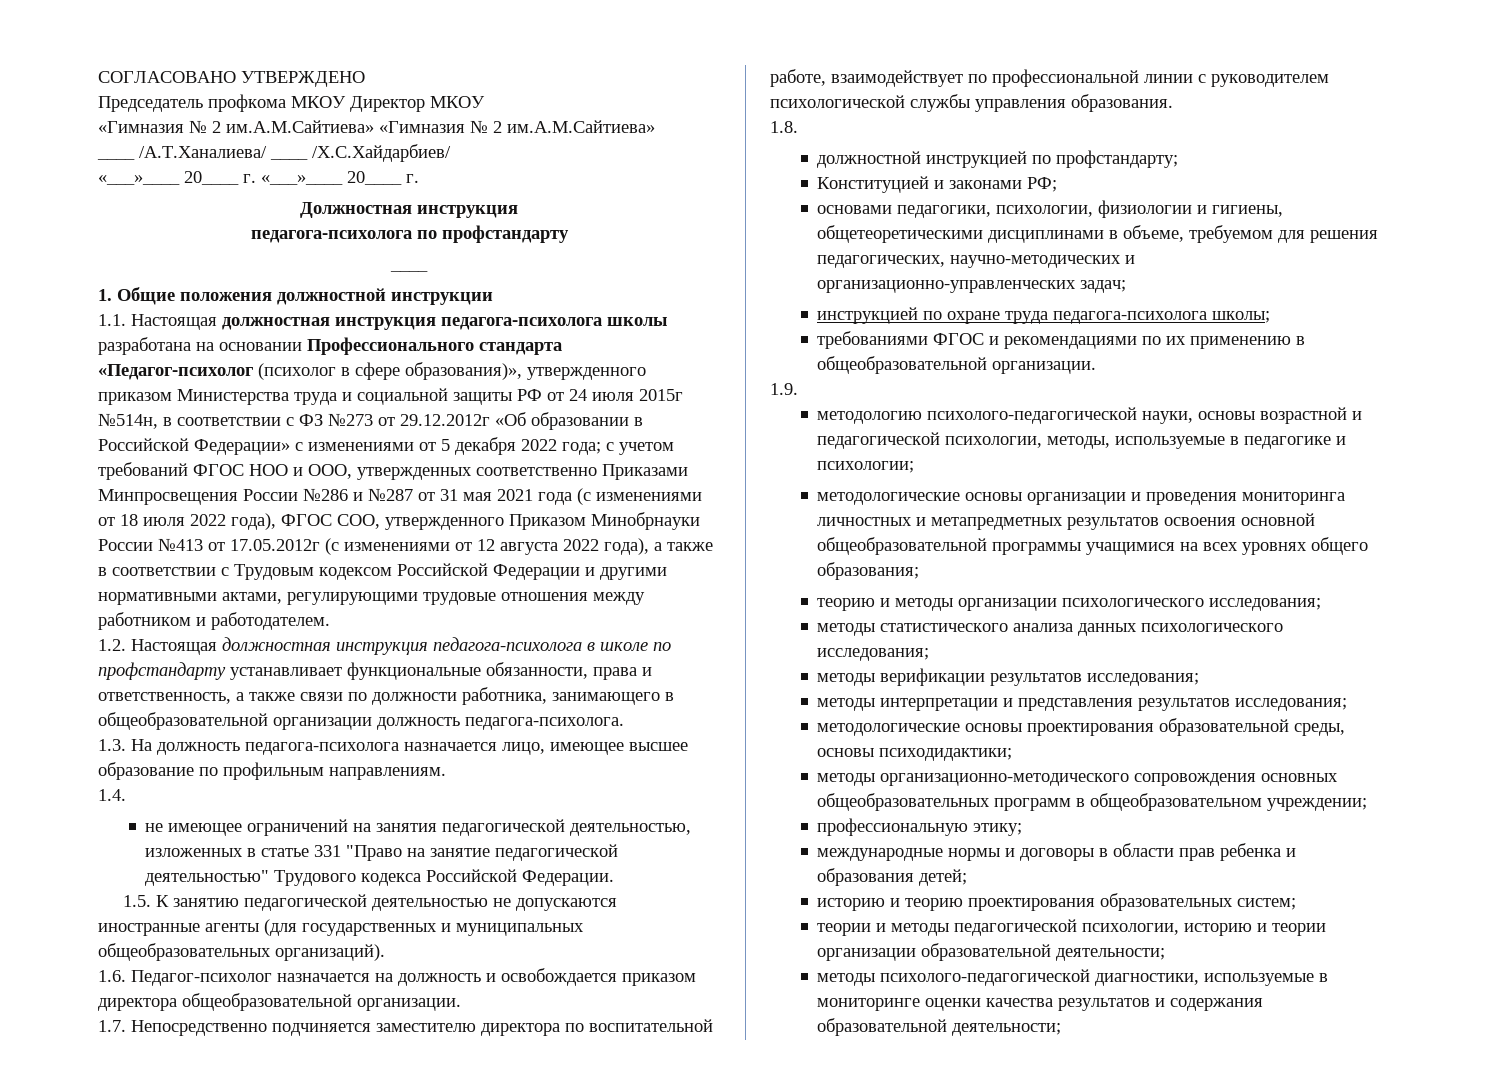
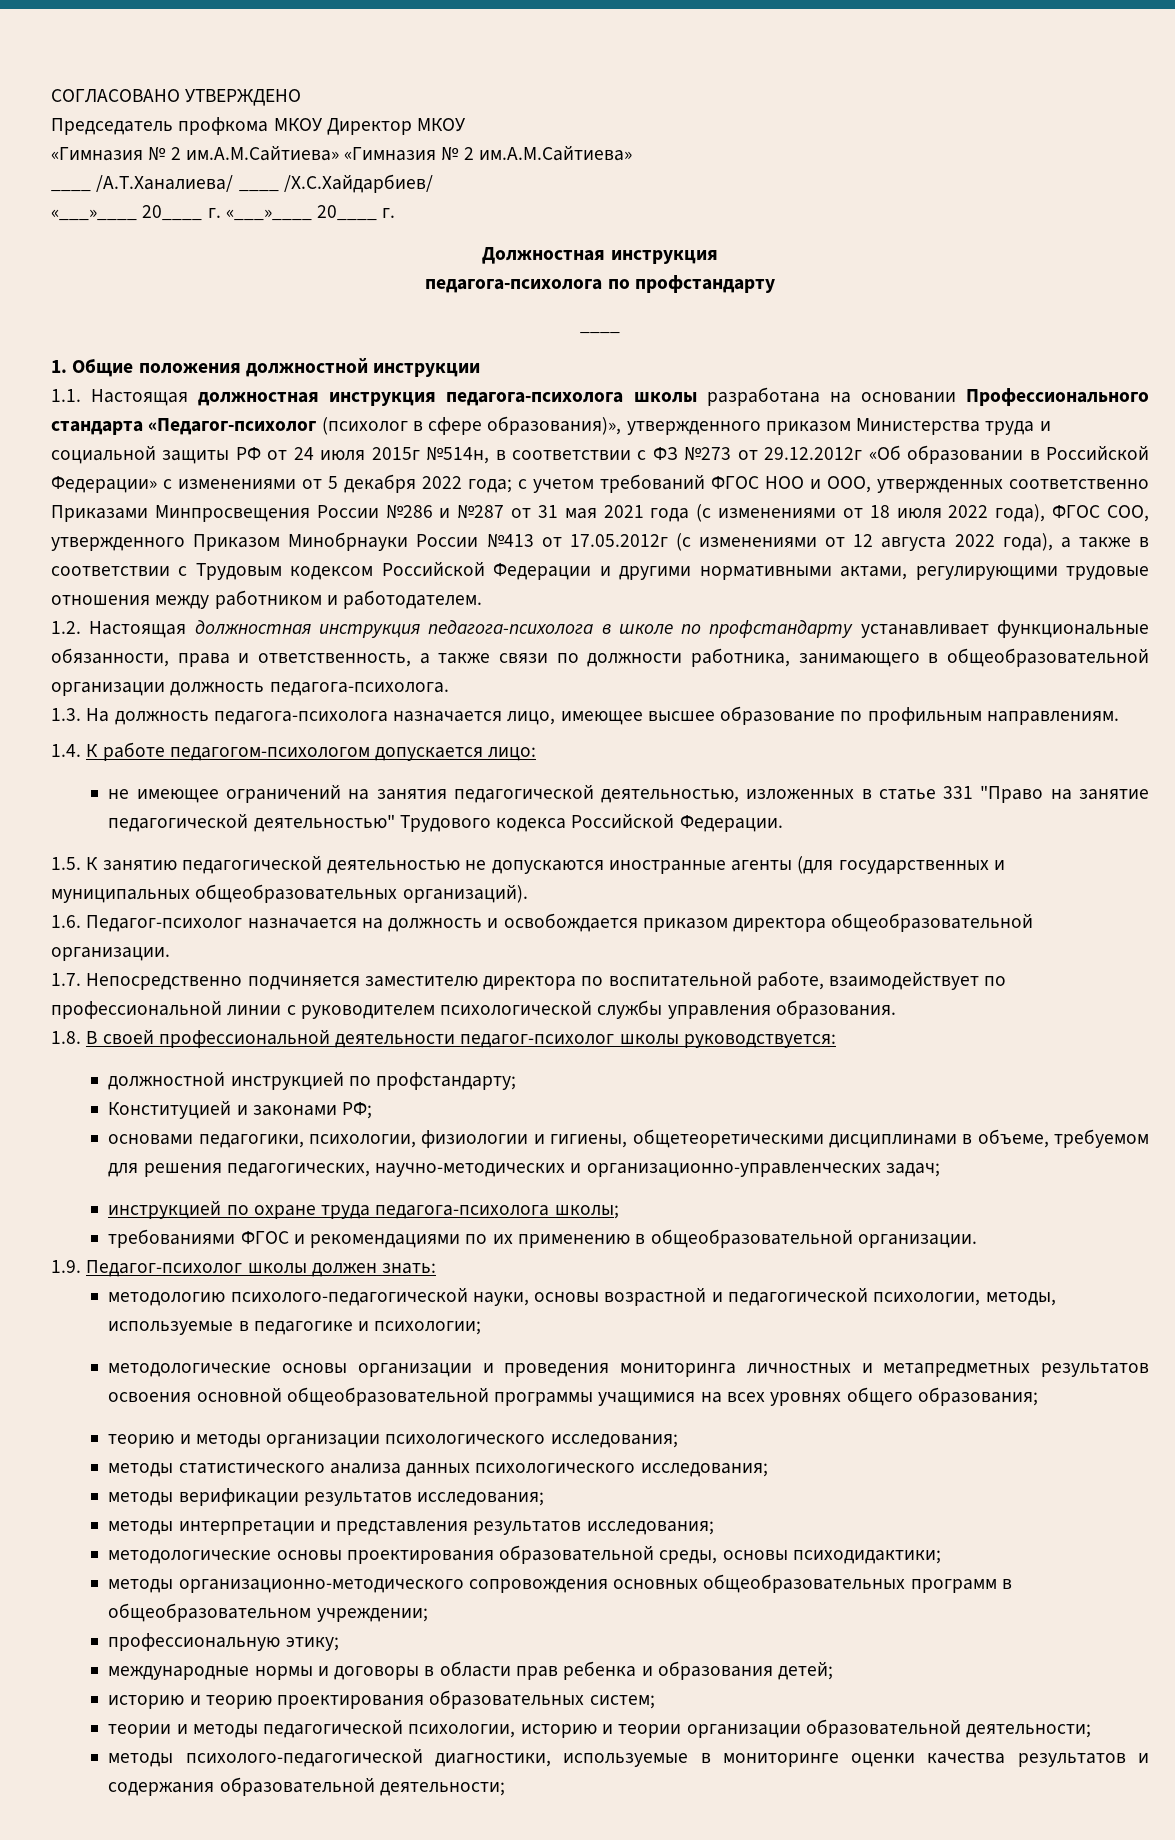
(126, 795) none -> [86,742,537,761] К работе педагогом-психологом допускается лицо:
(798, 127) none -> [86,1029,836,1048] В своей профессиональной деятельности педагог-психолог школы руководствуется:
(798, 389) none -> [86,1260,437,1277] Педагог-психолог школы должен знать:

